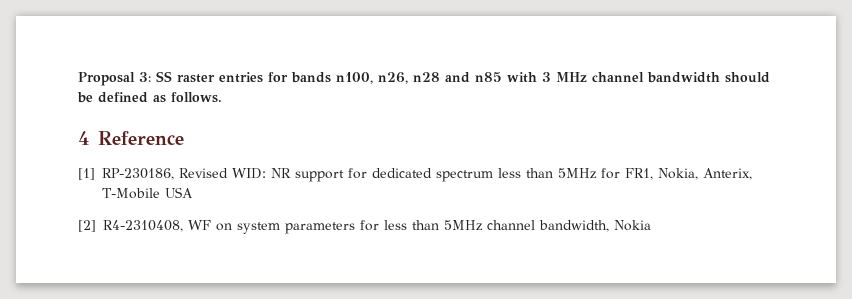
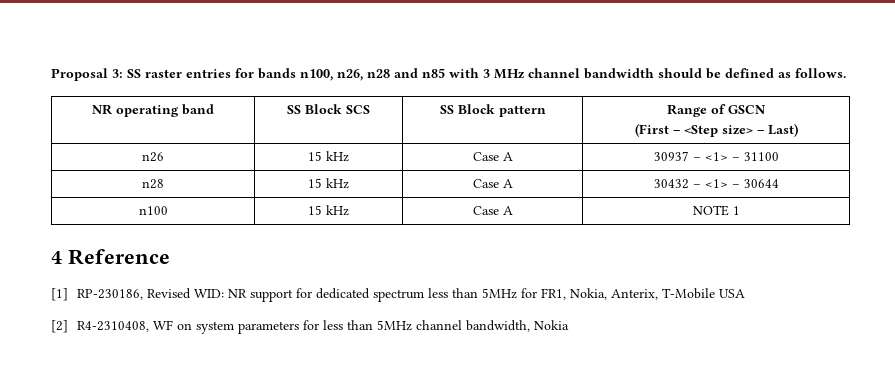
(222, 97) none -> [92,104,214,117] [287,104,370,114] [439,104,546,117] [667,104,766,117] [634,123,798,137] [142,152,164,162] [308,151,349,162] [472,152,513,161] [653,151,779,161] [142,179,164,189] [308,178,349,189] [472,179,513,188] [653,179,779,189] [138,206,168,215] [308,205,349,216] [472,206,513,215] [692,205,740,216] // NR operating band | SS Block SCS | SS Block pattern | Range of GSCN // (First – <Step size> – Last) // n26 | 15 kHz | Case A | 30937 – <1> – 31100 // n28 | 15 kHz | Case A | 30432 – <1> – 30644 // n100 | 15 kHz | Case A | NOTE 1

